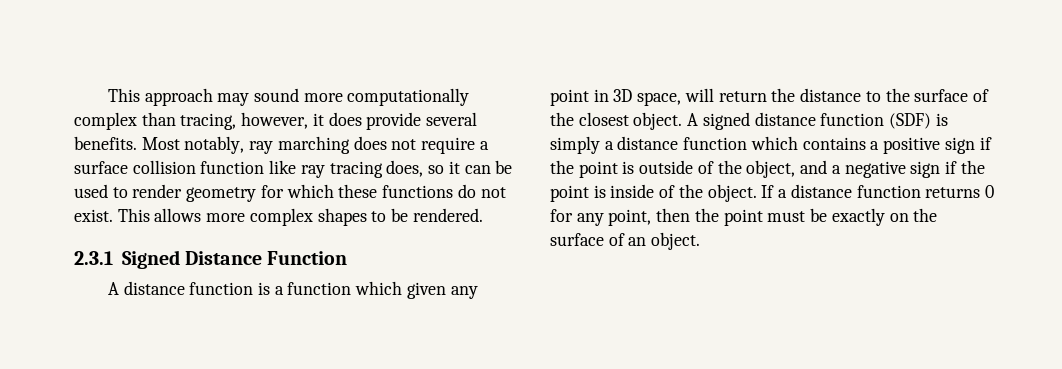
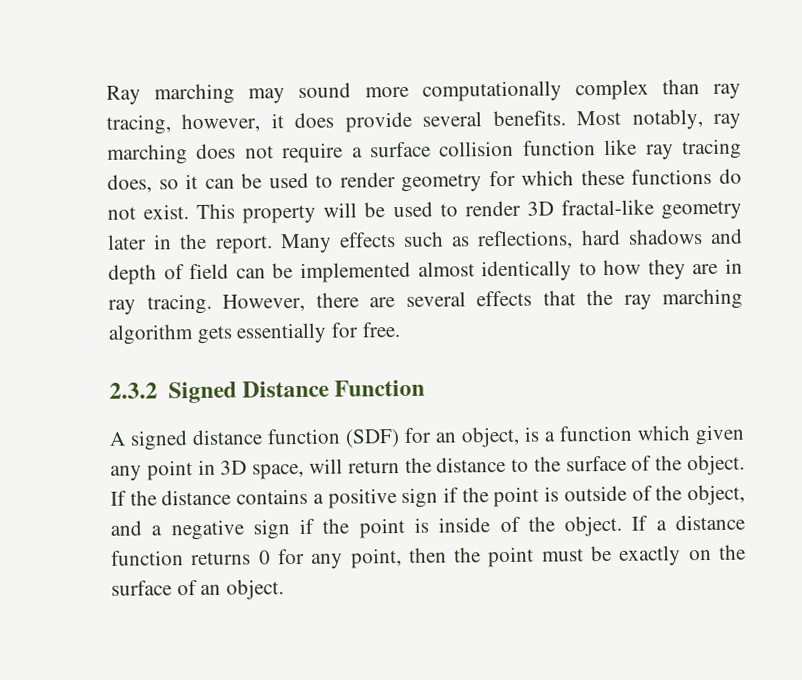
[107,88,213,106] This approach -> [106,83,236,105] Ray marching
(176, 119) none -> [713,83,741,99] ray
[154,208,483,226] [74,251,113,265] allows more complex shapes to be rendered. // 2.3.1 -> [242,199,742,224] [107,228,743,254] [108,258,744,285] [108,288,743,315] [108,322,400,345] [109,382,158,399] property will be used to render 3D fractal-like geometry later in the report. Many effects such as reflections, hard shadows and depth of field can be implemented almost identically to how they are in ray tracing. However, there are several effects that the ray marching algorithm gets essentially for free. // 2.3.2
[123,281,254,295] distance function -> [130,426,520,451] signed distance function (SDF) for an object,
[578,112,948,130] [550,136,798,154] closest object. A signed distance function (SDF) is simply a distance function which -> [687,454,746,476] [110,489,232,506] object. If the distance

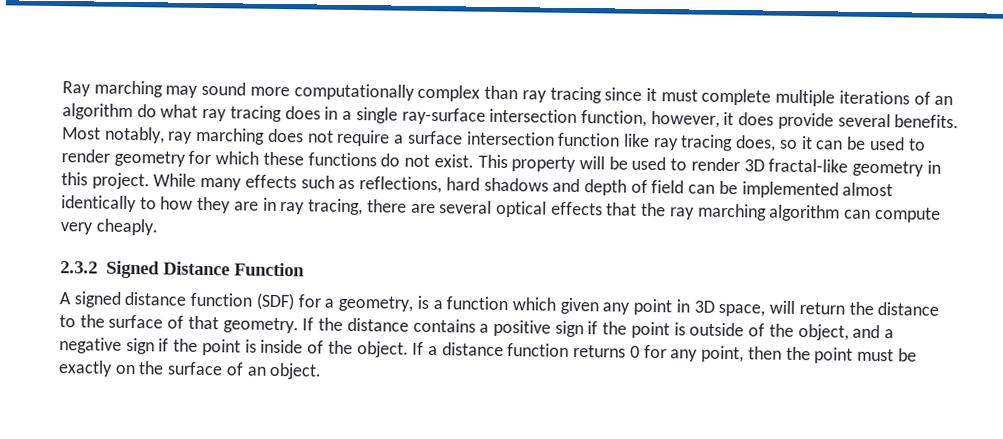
[106,114,171,135] tracing, -> [549,86,954,107] [62,103,647,127] tracing since it must complete multiple iterations of an algorithm do what ray tracing does in a single ray-surface intersection function,
[439,140,515,157] collision -> [466,131,555,146] intersection
[107,233,332,254] later in the report. Many -> [926,160,941,174] [61,172,243,191] in this project. While many
[146,293,305,315] tracing. However, -> [308,198,364,216] tracing,
(466, 299) none -> [495,200,547,218] optical
[196,322,400,344] gets essentially for free. -> [844,207,941,223] [60,218,158,236] can compute very cheaply.
[435,426,520,448] an object, -> [324,295,414,312] a geometry,
[655,454,746,476] the object. -> [187,315,299,334] that geometry.

